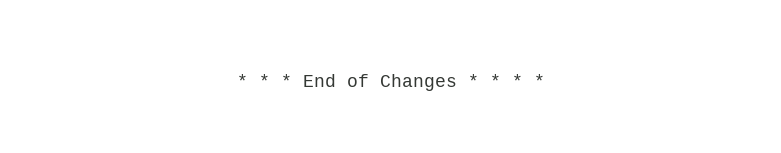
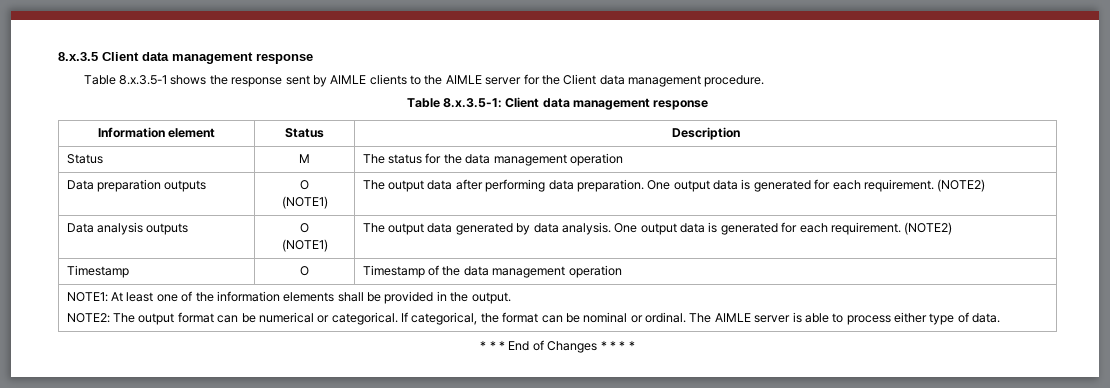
(236, 80) none -> [58,52,313,64] [83,74,765,87] [406,97,709,110] [97,127,216,138] [285,128,324,138] [671,127,740,140] [66,154,103,164] [299,154,310,163] [362,153,623,166] [66,179,207,192] [300,180,309,190] [281,196,328,209] [362,179,986,192] [66,222,189,235] [300,223,309,233] [281,239,328,252] [362,222,953,235] [66,265,129,278] [300,266,309,276] [362,265,622,278] [66,291,511,304] [66,312,1001,325] 8.x.3.5 Client data management response // Table 8.x.3.5-1 shows the response sent by AIMLE clients to the AIMLE server for the Client data management procedure. // Table 8.x.3.5-1: Client data management response // Information element | Status | Description // Status | M | The status for the data management operation // Data preparation outputs | O // (NOTE1) | The output data after performing data preparation. One output data is generated for each requirement. (NOTE2) // Data analysis outputs | O // (NOTE1) | The output data generated by data analysis. One output data is generated for each requirement. (NOTE2) // Timestamp | O | Timestamp of the data management operation // NOTE1: At least one of the information elements shall be provided in the output. // NOTE2: The output format can be numerical or categorical. If categorical, the format can be nominal or ordinal. The AIMLE server is able to process either type of data. //

